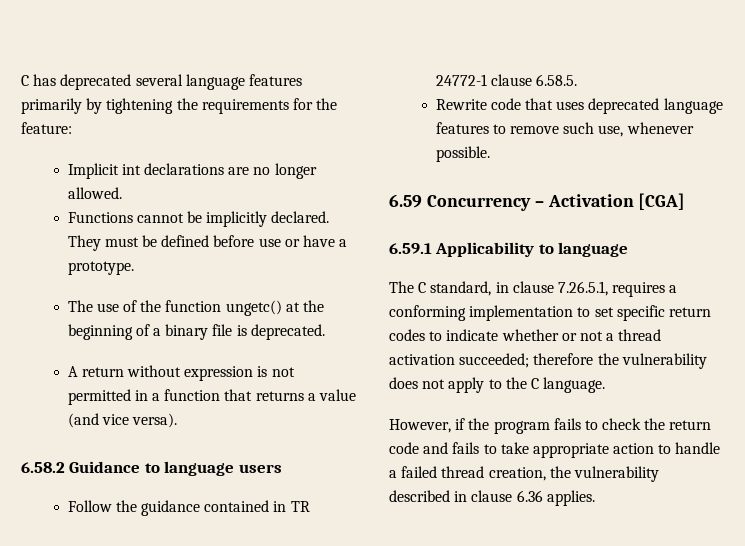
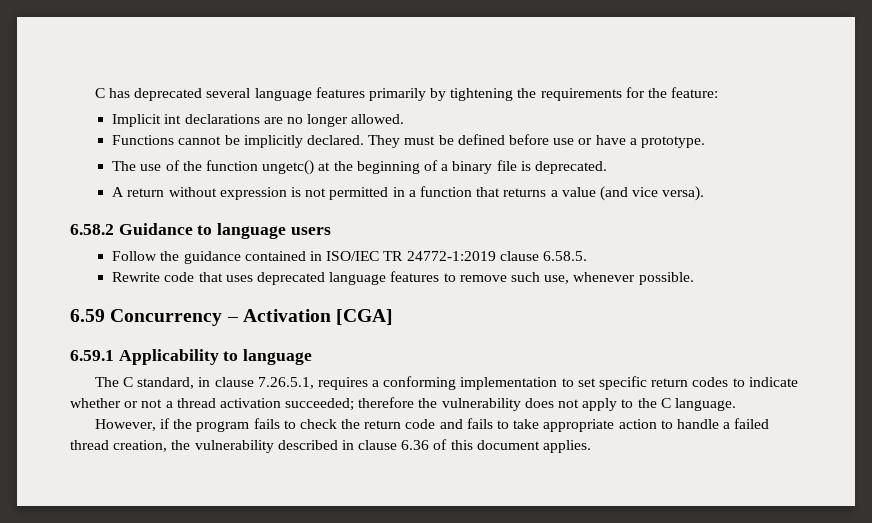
[290,501,310,512] [435,74,487,86] TR 24772-1 -> [326,251,496,261] ISO/IEC TR 24772-1:2019
(543, 496) none -> [433,439,540,450] of this document

